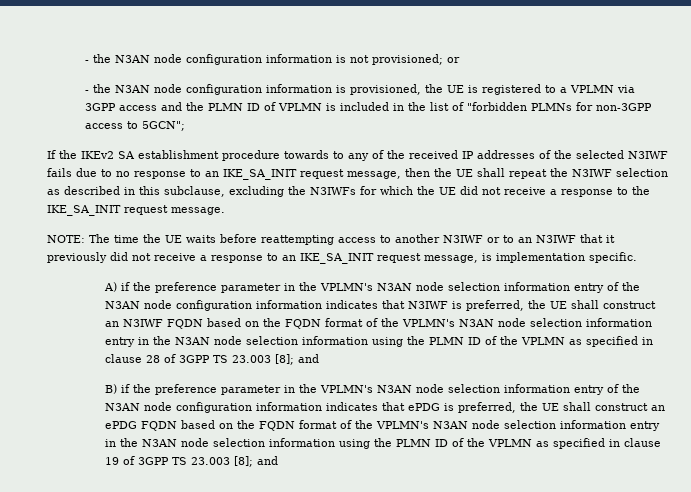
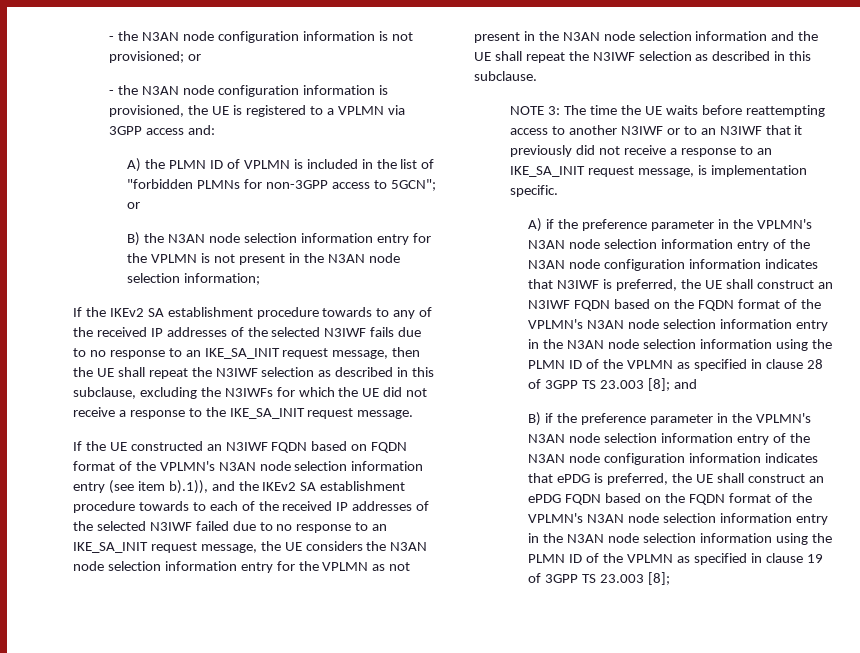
[161,102,183,111] and -> [188,125,216,135] [127,158,142,172] and: // A)
(186, 126) none -> [127,202,141,209] [127,232,431,246] [127,253,400,265] [127,273,261,285] or // B) the N3AN node selection information entry for the VPLMN is not present in the N3AN node selection information;
[47,235,85,243] NOTE: -> [73,441,408,453] [73,461,424,471] [73,480,406,494] [73,501,430,513] [73,521,388,533] [73,541,428,553] [73,561,411,573] [474,31,819,43] [474,51,812,63] [474,71,537,81] [510,106,561,115] If the UE constructed an N3IWF FQDN based on FQDN format of the VPLMN's N3AN node selection information entry (see item b).1)), and the IKEv2 SA establishment procedure towards to each of the received IP addresses of the selected N3IWF failed due to no response to an IKE_SA_INIT request message, the UE considers the N3AN node selection information entry for the VPLMN as not present in the N3AN node selection information and the UE shall repeat the N3IWF selection as described in this subclause. // NOTE 3:
[256,456,278,465] and -> (670, 578) none

